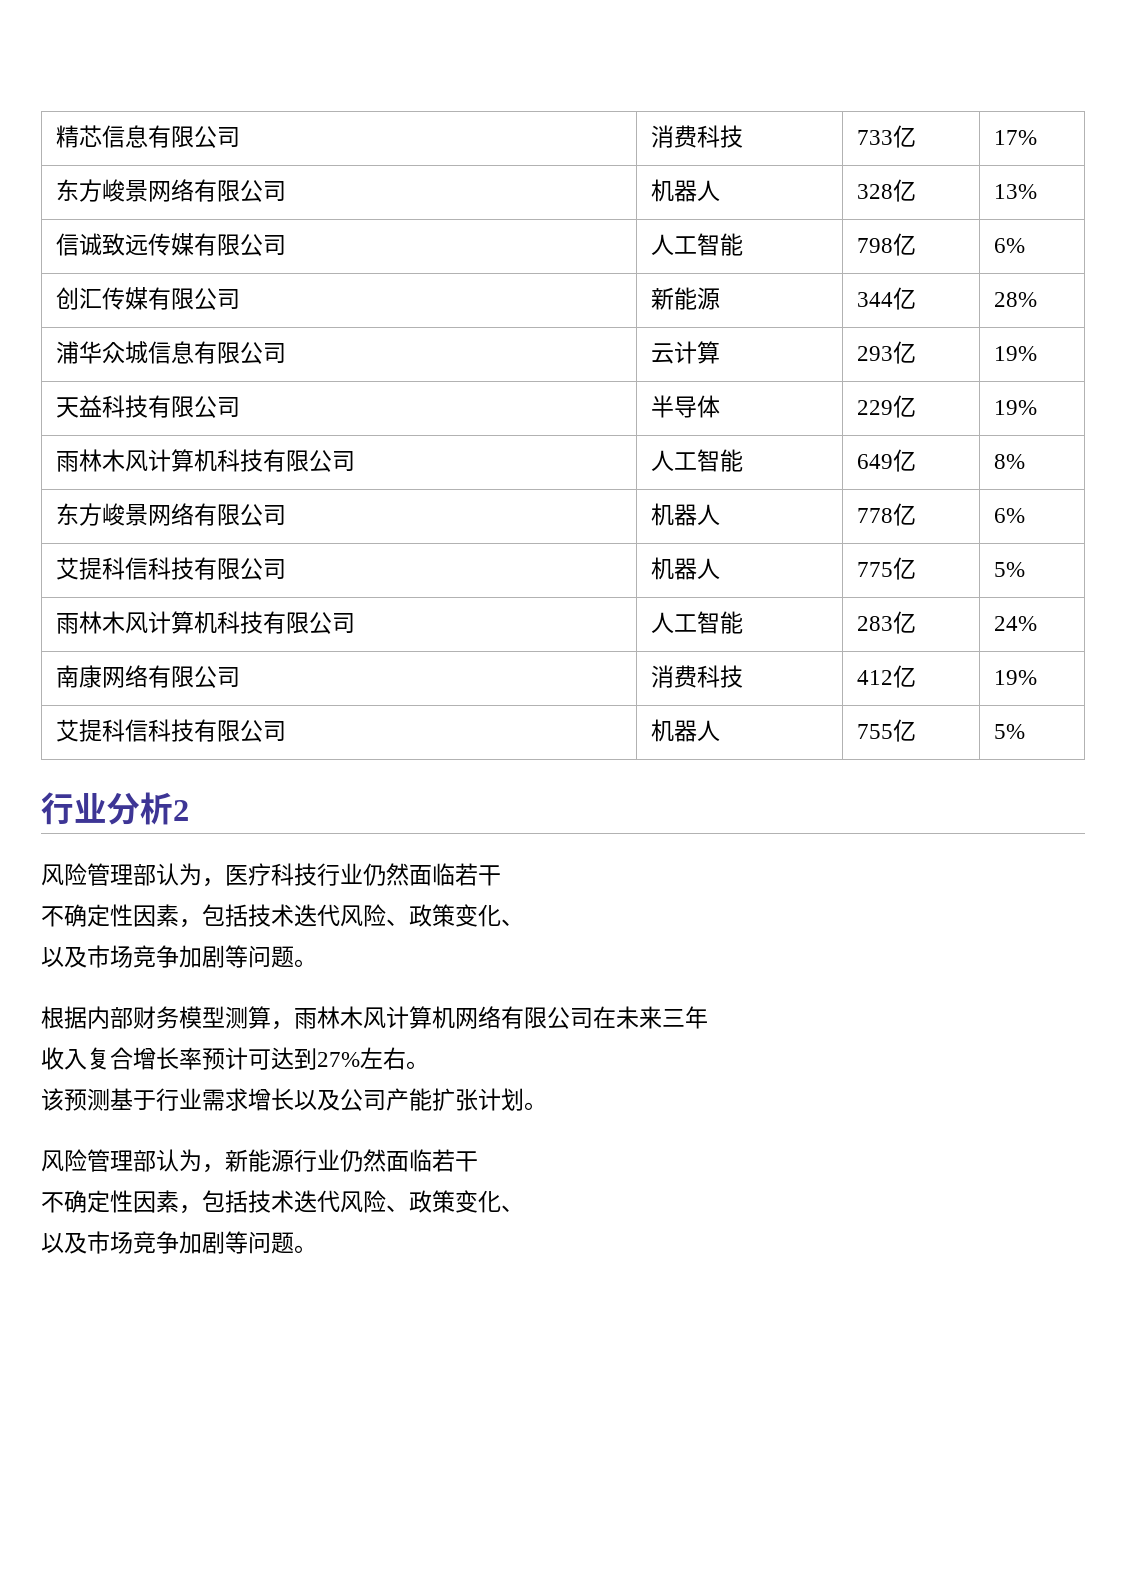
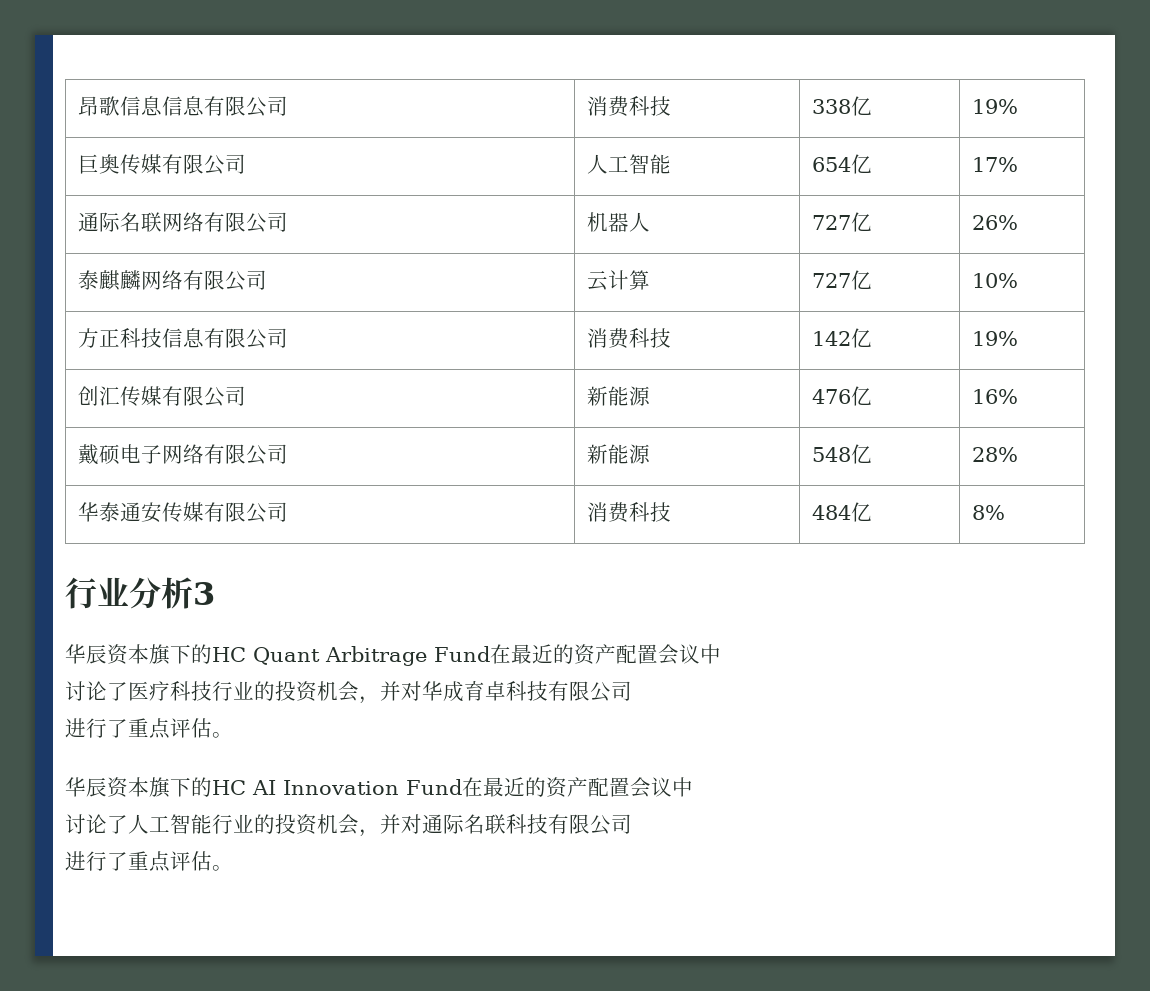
[56,125,241,148] [651,125,744,148] [857,125,917,148] [994,130,1038,145] [56,179,287,202] [651,179,721,202] [857,179,917,202] [994,184,1038,199] [56,233,149,256] 精芯信息有限公司 | 消费科技 | 733亿 | 17% // 东方峻景网络有限公司 | 机器人 | 328亿 | 13% // 信诚致远 -> [78,96,289,117] [587,96,672,117] [812,96,873,116] [972,99,1019,114] [78,154,121,174] 昂歌信息信息有限公司 | 消费科技 | 338亿 | 19% // 巨奥
[857,233,917,256] [994,238,1026,253] 798亿 | 6% -> [812,154,873,174] [972,157,1019,172] [78,212,289,233] [587,212,651,232] [812,212,873,232] [972,215,1019,230] [78,270,268,291] [587,270,651,291] [812,270,873,290] [972,273,1019,288] [78,328,289,349] [587,328,672,349] [812,328,873,348] [972,331,1019,346] 654亿 | 17% // 通际名联网络有限公司 | 机器人 | 727亿 | 26% // 泰麒麟网络有限公司 | 云计算 | 727亿 | 10% // 方正科技信息有限公司 | 消费科技 | 142亿 | 19%
[857,287,917,310] [994,292,1038,307] [56,341,287,364] [651,341,721,364] [857,341,917,364] [994,346,1038,361] [56,395,241,418] [651,395,721,418] [857,395,917,418] [994,400,1038,415] [56,449,356,472] [651,449,744,472] [857,449,917,472] [994,454,1026,469] [56,503,287,526] [651,503,721,526] [857,503,917,526] [994,508,1026,523] [56,557,287,580] [651,557,721,580] [857,557,917,580] [994,562,1026,577] [56,611,356,634] [651,611,744,634] [857,611,917,634] [994,616,1038,631] [56,665,241,688] [651,665,744,688] [857,665,917,688] [994,670,1038,685] [56,719,287,742] [651,719,721,742] [857,719,917,742] [994,724,1026,739] [41,792,189,825] [41,863,501,887] [41,904,524,928] [41,945,317,968] [41,1006,708,1030] [41,1047,429,1070] [41,1088,547,1111] [41,1149,478,1173] [41,1190,524,1214] [41,1231,294,1254] 344亿 | 28% // 浦华众城信息有限公司 | 云计算 | 293亿 | 19% // 天益科技有限公司 | 半导体 | 229亿 | 19% // 雨林木风计算机科技有限公司 | 人工智能 | 649亿 | 8% // 东方峻景网络有限公司 | 机器人 | 778亿 | 6% // 艾提科信科技有限公司 | 机器人 | 775亿 | 5% // 雨林木风计算机科技有限公司 | 人工智能 | 283亿 | 24% // 南康网络有限公司 | 消费科技 | 412亿 | 19% // 艾提科信科技有限公司 | 机器人 | 755亿 | 5% // 行业分析2 // 风险管理部认为，医疗科技行业仍然面临若干 // 不确定性因素，包括技术迭代风险、政策变化、 // 以及市场竞争加剧等问题。 // 根据内部财务模型测算，雨林木风计算机网络有限公司在未来三年 // 收入复合增长率预计可达到27%左右。 // 该预测基于行业需求增长以及公司产能扩张计划。 // 风险管理部认为，新能源行业仍然面临若干 // 不确定性因素，包括技术迭代风险、政策变化、 // 以及市场竞争加剧等问题 -> [812,386,873,406] [972,389,1019,404] [78,444,289,465] [587,444,651,464] [812,444,873,464] [972,447,1019,462] [78,502,289,523] [587,502,672,523] [812,502,873,522] [972,505,1006,520] [65,577,215,609] [65,644,721,666] [65,681,632,704] [65,718,233,739] [65,777,693,798] [65,814,632,837] [65,851,212,872] 476亿 | 16% // 戴硕电子网络有限公司 | 新能源 | 548亿 | 28% // 华泰通安传媒有限公司 | 消费科技 | 484亿 | 8% // 行业分析3 // 华辰资本旗下的HC Quant Arbitrage Fund在最近的资产配置会议中 // 讨论了医疗科技行业的投资机会，并对华成育卓科技有限公司 // 进行了重点评估。 // 华辰资本旗下的HC AI Innovation Fund在最近的资产配置会议中 // 讨论了人工智能行业的投资机会，并对通际名联科技有限公司 // 进行了重点评估

